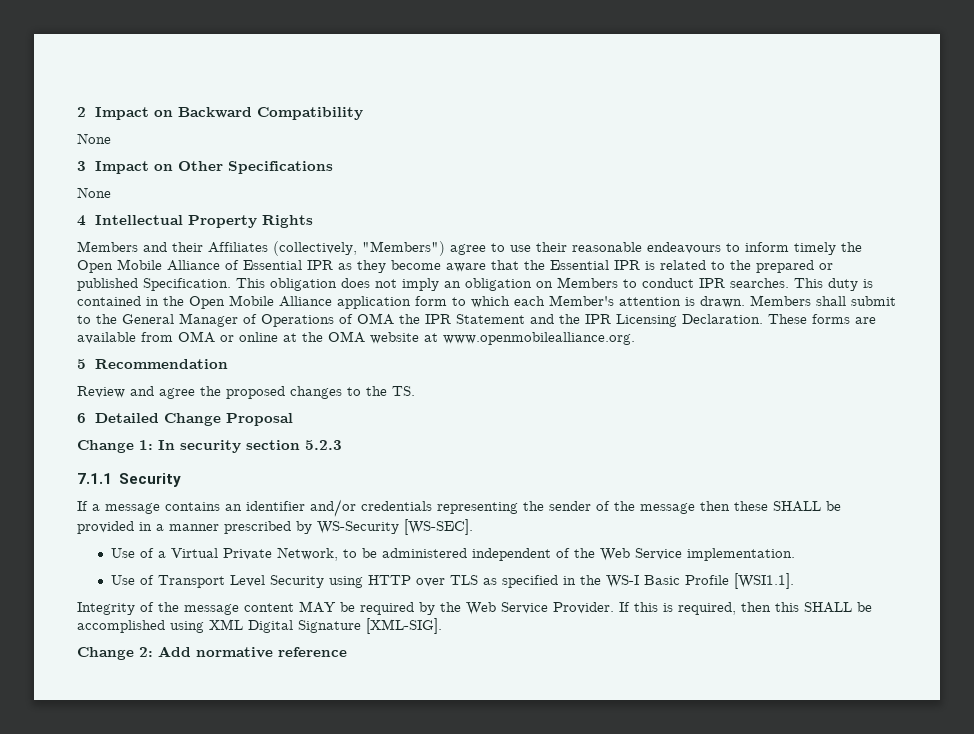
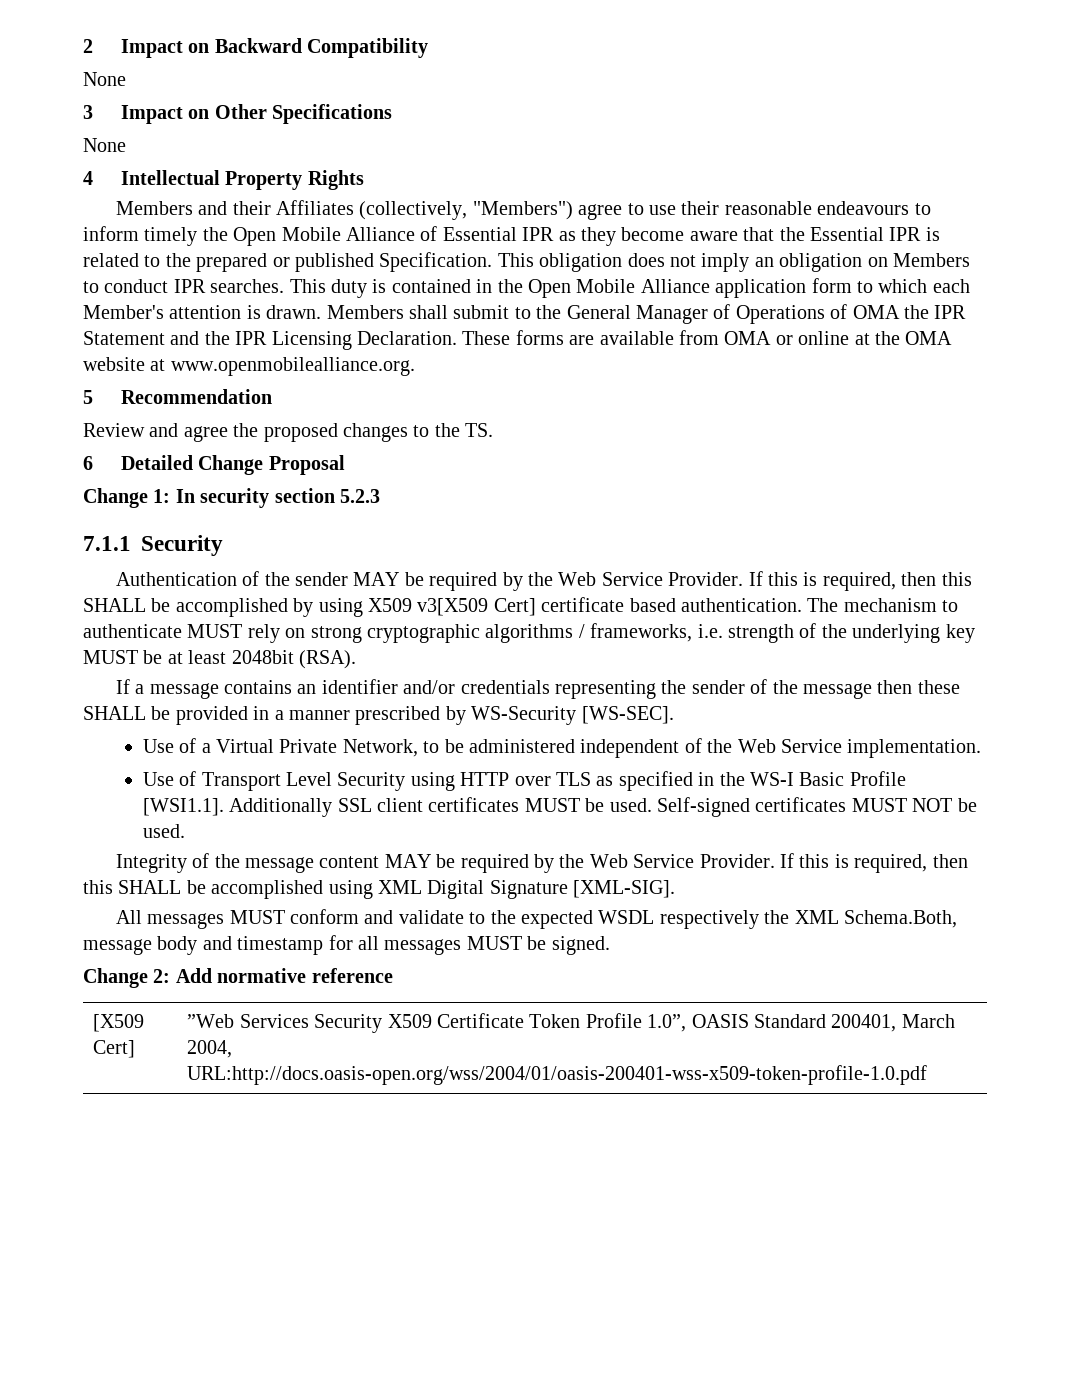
(182, 480) none -> [115,571,972,591] [83,597,959,617] [83,623,975,643] [83,650,356,669] // Authentication of the sender MAY be required by the Web Service Provider. If this is required, then this SHALL be accomplished by using X509 v3[X509 Cert] certificate based authentication. The mechanism to authenticate MUST rely on strong cryptographic algorithms / frameworks, i.e. strength of the underlying key MUST be at least 2048bit (RSA).
(794, 581) none -> [229,797,977,817] [142,824,185,838] Additionally SSL client certificates MUST be used. Self-signed certificates MUST NOT be used.
(442, 626) none -> [115,909,958,929] [83,935,610,955] // All messages MUST conform and validate to the expected WSDL respectively the XML Schema.Both, message body and timestamp for all messages MUST be signed.
(347, 652) none -> [93,1014,145,1032] [93,1040,136,1058] [187,1013,955,1033] [187,1040,233,1058] [187,1065,928,1085] // [X509 Cert] | ”Web Services Security X509 Certificate Token Profile 1.0”, OASIS Standard 200401, March 2004, URL:http://docs.oasis-open.org/wss/2004/01/oasis-200401-wss-x509-token-profile-1.0.pdf

